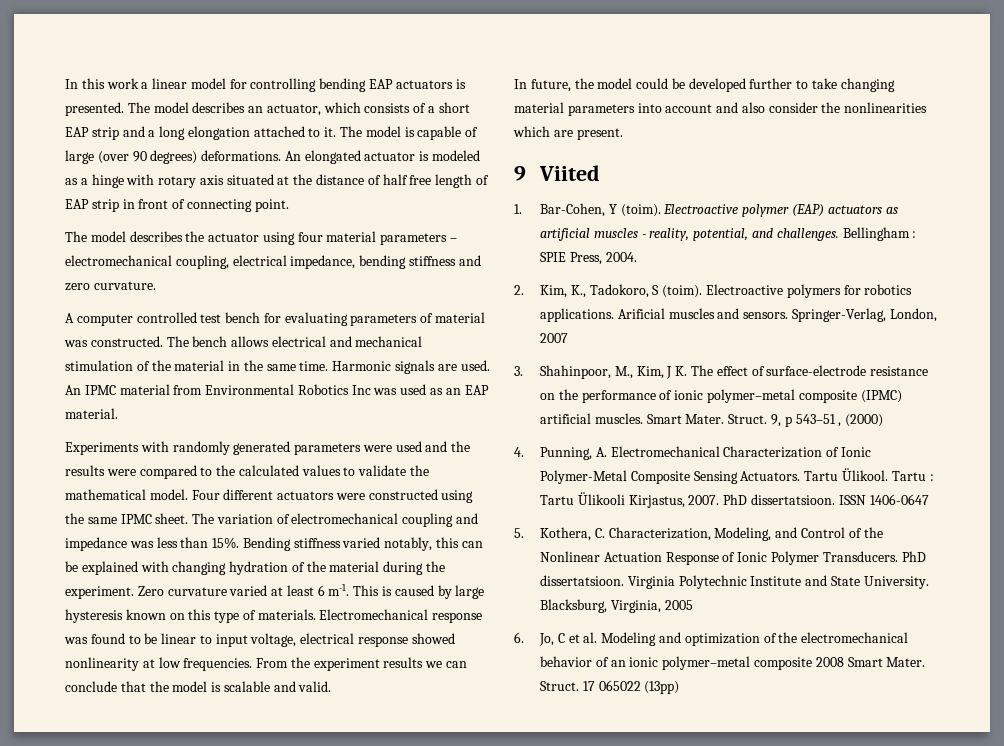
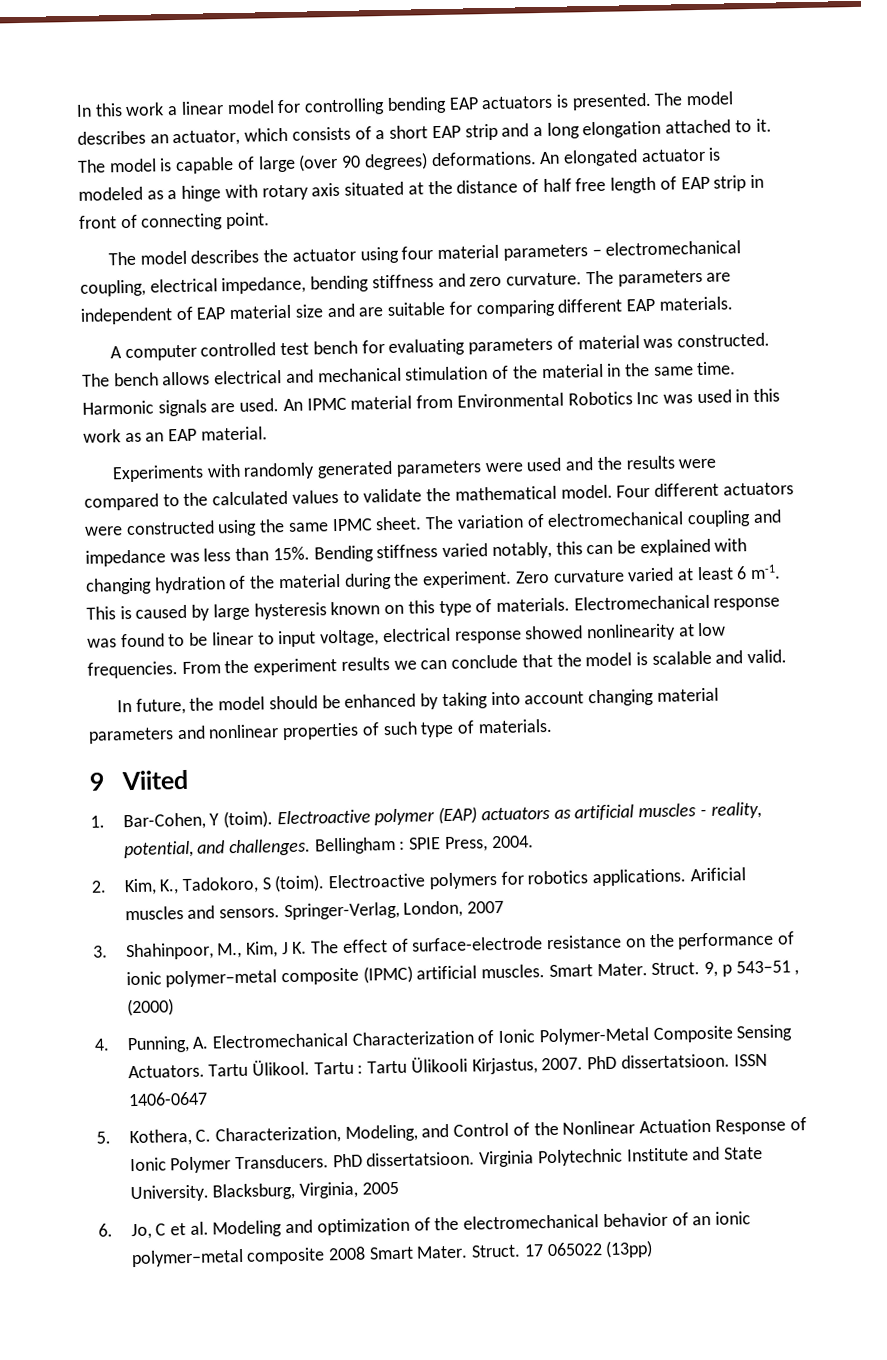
(156, 285) none -> [585,269,732,287] [80,296,733,325] The parameters are independent of EAP material size and are suitable for comparing different EAP materials.
(427, 389) none -> [735,388,781,403] [83,429,121,443] in this work
[636,78,895,92] [514,102,928,116] [513,126,623,140] could be developed further to take changing material parameters into account and also consider the nonlinearities which are present. -> [268,687,719,710] [88,718,553,744] should be enhanced by taking into account changing material parameters and nonlinear properties of such type of materials.

